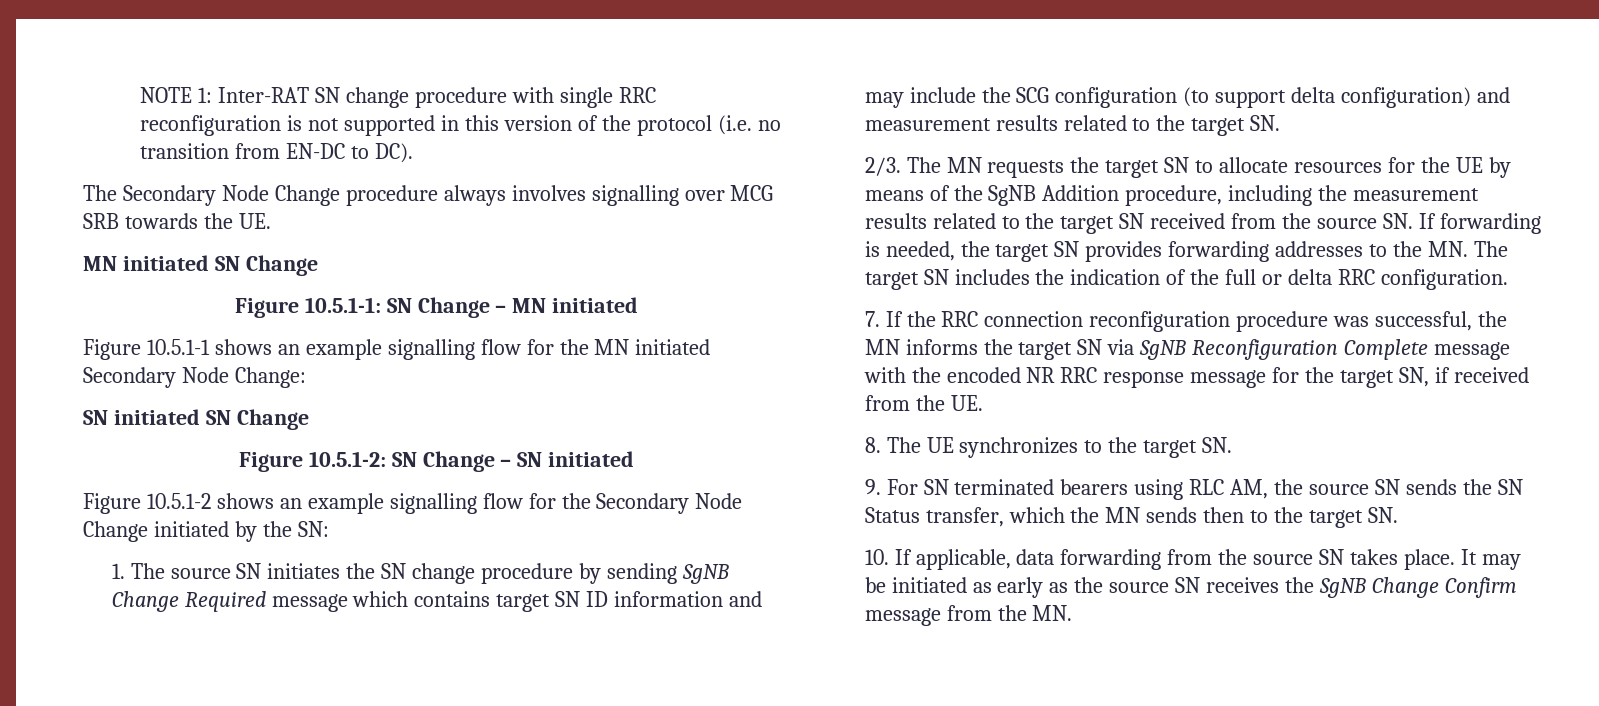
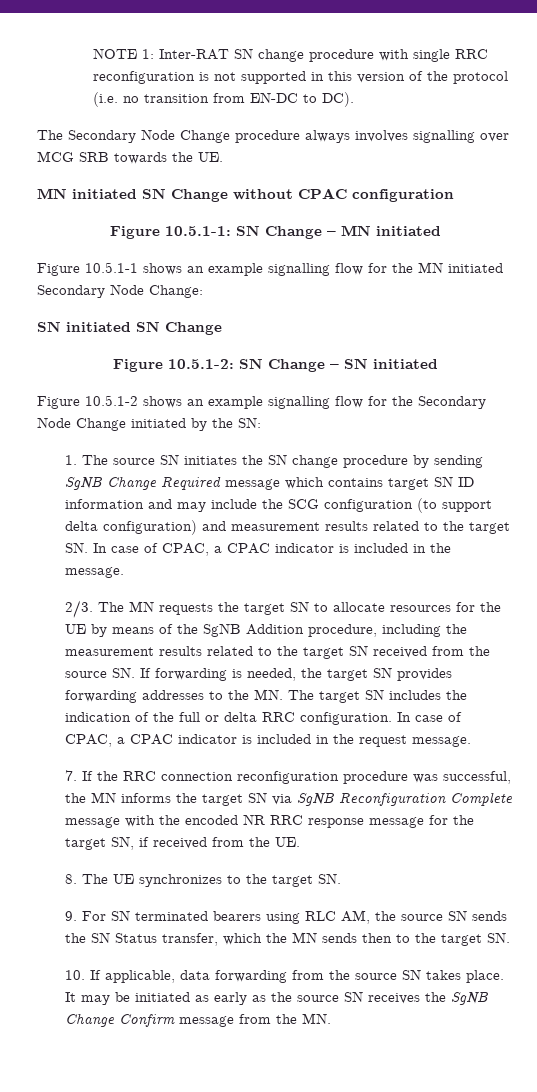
(318, 265) none -> [233,188,454,202] without CPAC configuration
(1281, 123) none -> [93,543,452,556] [65,567,125,578] In case of CPAC, a CPAC indicator is included in the message.
(1508, 279) none -> [397,712,463,722] [65,734,472,747] In case of CPAC, a CPAC indicator is included in the request message.

